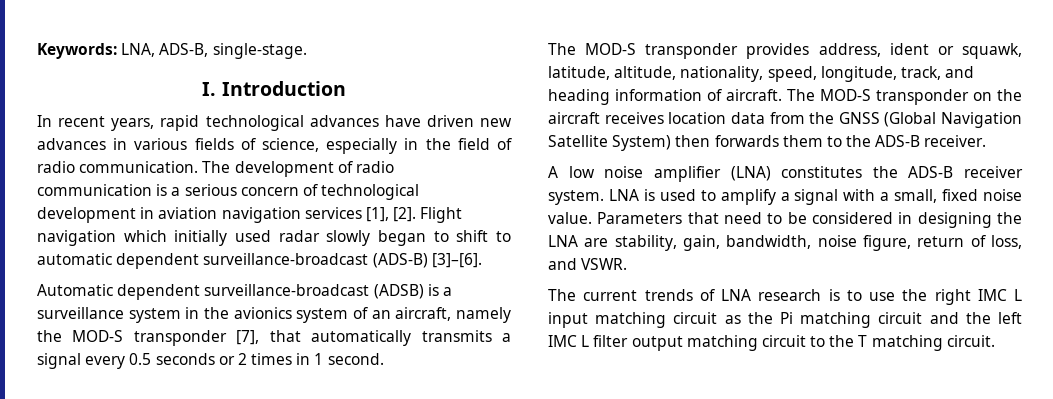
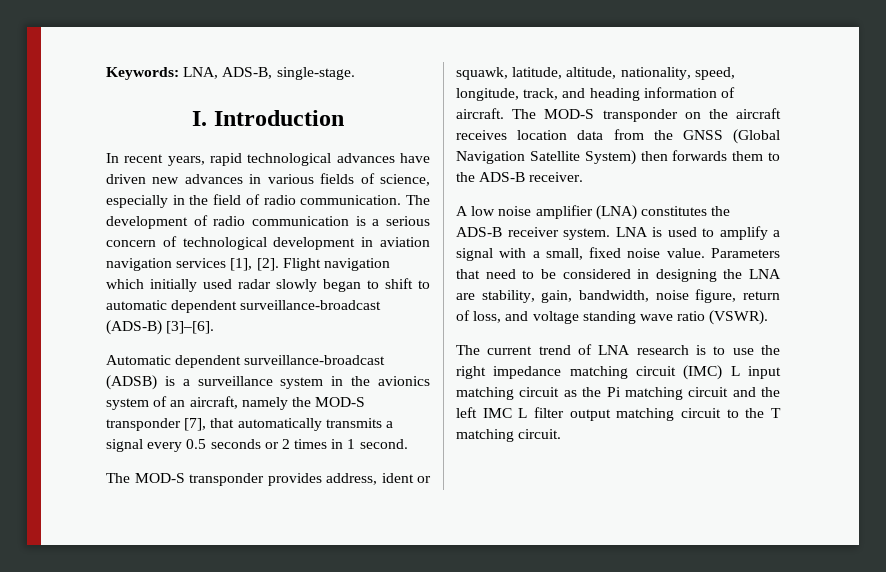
[581,258,628,270] VSWR. -> [532,310,769,325] voltage standing wave ratio (VSWR).
[644,289,693,301] trends -> [538,345,571,355] trend
[977,289,1007,301] IMC -> [493,365,723,380] impedance matching circuit (IMC)

